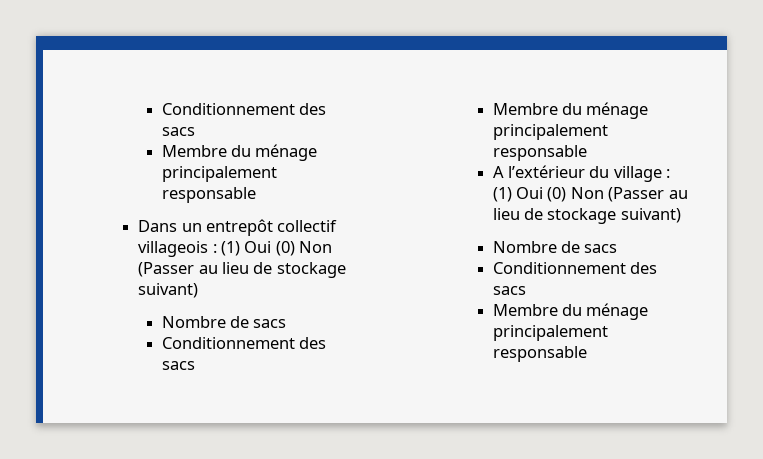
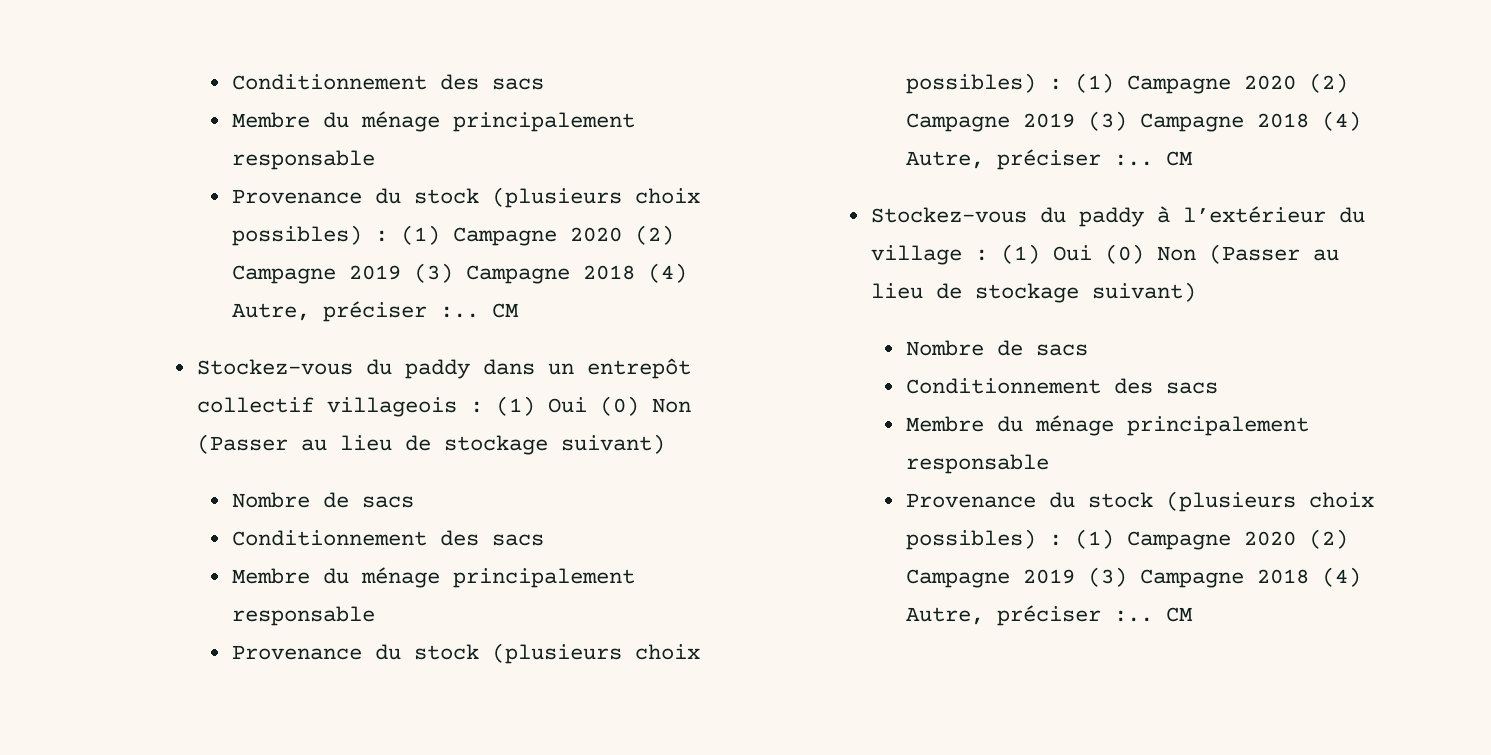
[161,103,327,115] [161,127,195,136] [161,144,318,161] [161,166,277,182] [161,187,256,203] [138,220,178,232] Conditionnement des sacs // Membre du ménage principalement responsable // Dans -> [231,74,544,90] [231,111,635,132] [231,150,375,170] [231,187,700,208] [231,225,674,246] [231,263,687,284] [231,301,519,322] [196,359,535,379] Conditionnement des sacs // Membre du ménage principalement responsable // Provenance du stock (plusieurs choix possibles) : (1) Campagne 2020 (2) Campagne 2019 (3) Campagne 2018 (4) Autre, préciser :.. CM // Stockez-vous du paddy dans
[492,166,504,178] A -> [231,643,700,664] [905,73,1348,94] [905,111,1361,132] [905,149,1193,170] [870,206,1170,227] Provenance du stock (plusieurs choix possibles) : (1) Campagne 2020 (2) Campagne 2019 (3) Campagne 2018 (4) Autre, préciser :.. CM // Stockez-vous du paddy à
(587, 354) none -> [905,491,1374,512] [905,529,1348,550] [905,567,1361,588] [905,605,1193,626] // Provenance du stock (plusieurs choix possibles) : (1) Campagne 2020 (2) Campagne 2019 (3) Campagne 2018 (4) Autre, préciser :.. CM

